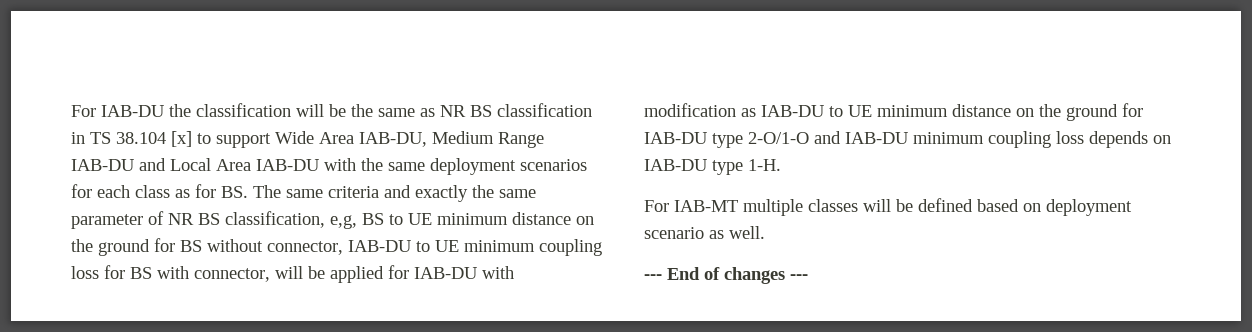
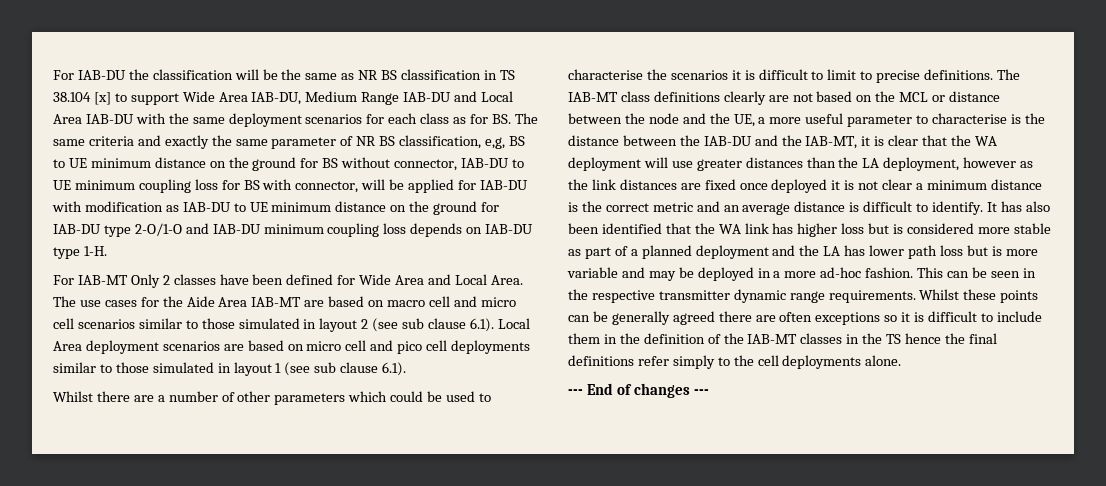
[743,198,1132,216] [644,226,765,239] multiple classes will be defined based on deployment scenario as well. -> [130,274,523,288] [53,296,516,307] [53,318,530,332] [53,340,531,354] [53,362,407,376] [53,391,491,405] [568,69,1021,83] [568,91,1001,105] [568,113,1045,127] [568,135,997,149] [568,157,1034,171] [568,179,1042,193] [568,201,1050,215] [568,223,1051,237] [568,245,1038,259] [567,267,1036,281] [568,289,1039,303] [568,311,1042,325] [568,333,997,344] [568,355,902,369] Only 2 classes have been defined for Wide Area and Local Area. The use cases for the Aide Area IAB-MT are based on macro cell and micro cell scenarios similar to those simulated in layout 2 (see sub clause 6.1). Local Area deployment scenarios are based on micro cell and pico cell deployments similar to those simulated in layout 1 (see sub clause 6.1). // Whilst there are a number of other parameters which could be used to characterise the scenarios it is difficult to limit to precise definitions. The IAB-MT class definitions clearly are not based on the MCL or distance between the node and the UE, a more useful parameter to characterise is the distance between the IAB-DU and the IAB-MT, it is clear that the WA deployment will use greater distances than the LA deployment, however as the link distances are fixed once deployed it is not clear a minimum distance is the correct metric and an average distance is difficult to identify. It has also been identified that the WA link has higher loss but is considered more stable as part of a planned deployment and the LA has lower path loss but is more variable and may be deployed in a more ad-hoc fashion. This can be seen in the respective transmitter dynamic range requirements. Whilst these points can be generally agreed there are often exceptions so it is difficult to include them in the definition of the IAB-MT classes in the TS hence the final definitions refer simply to the cell deployments alone.

